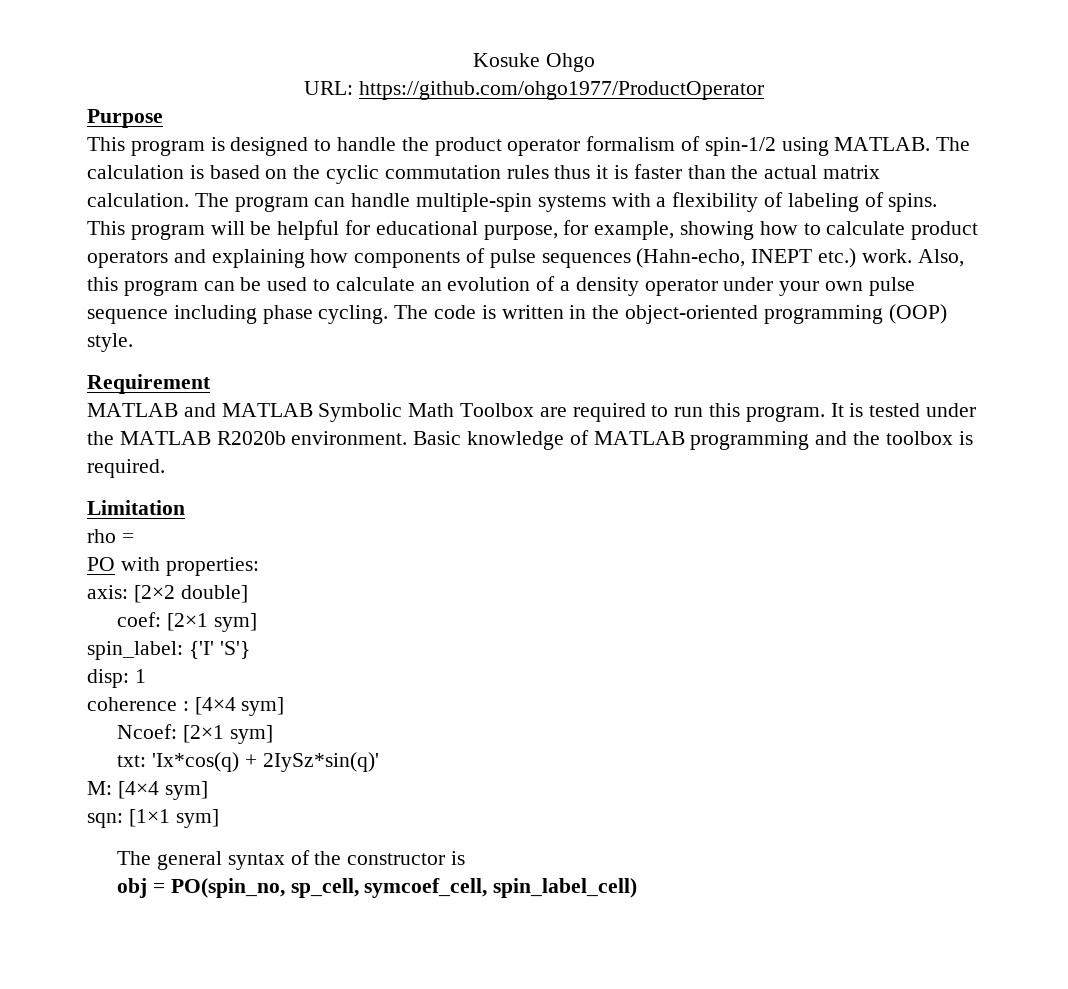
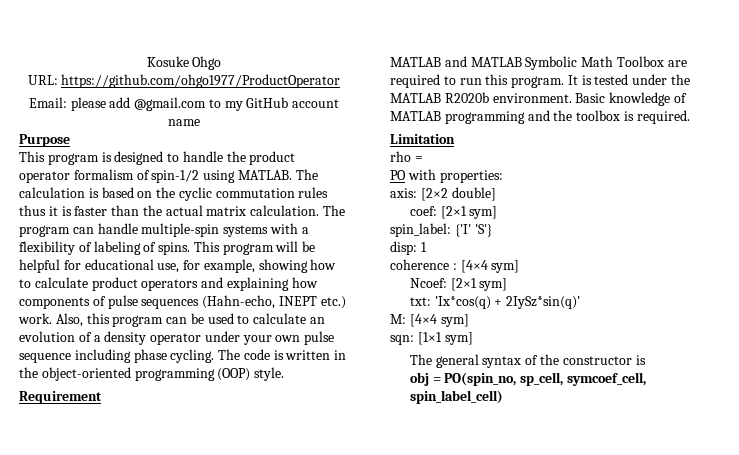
(764, 90) none -> [28,97,340,111] [168,119,200,126] // Email: please add @gmail.com to my GitHub account name
[483,225,558,240] purpose, -> [157,263,180,273] use,

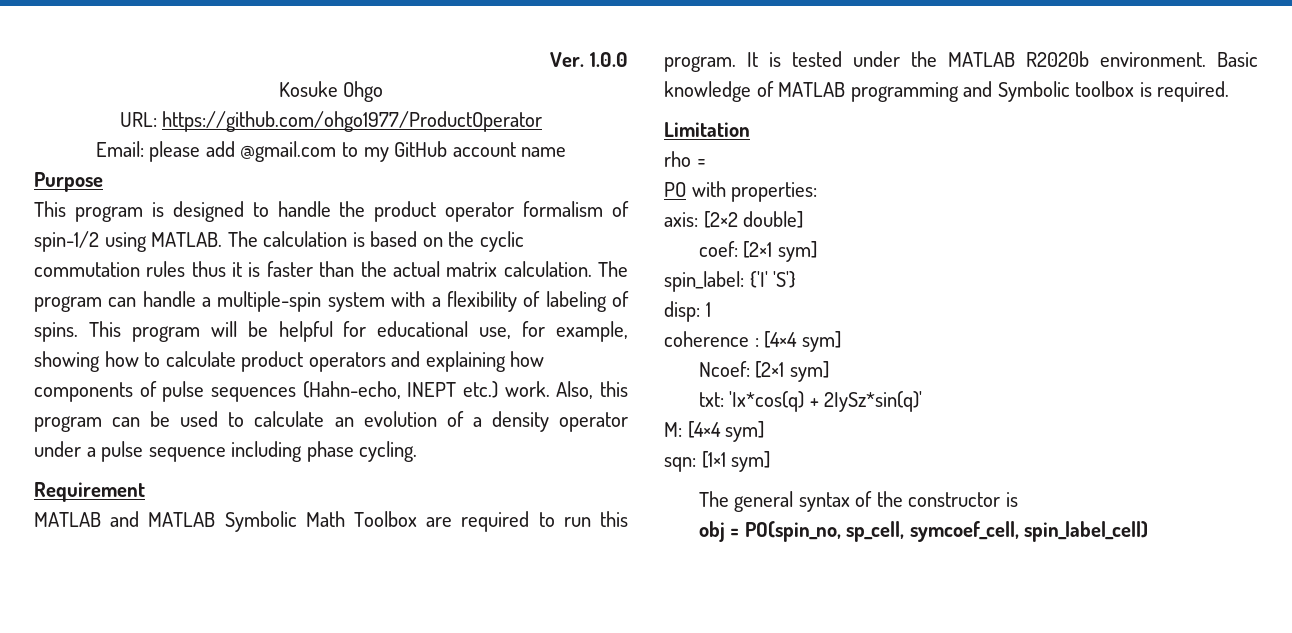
(146, 61) none -> [550,52,628,67] Ver. 1.0.0 //
[141,223,269,237] multiple-spin systems -> [202,291,385,312] a multiple-spin system
[242,335,301,345] your own -> [86,447,96,457] a
[218,349,347,360] [19,367,285,381] The code is written in the object-oriented programming (OOP) style. -> (418, 451) none
[553,110,573,121] the -> [997,81,1070,102] Symbolic

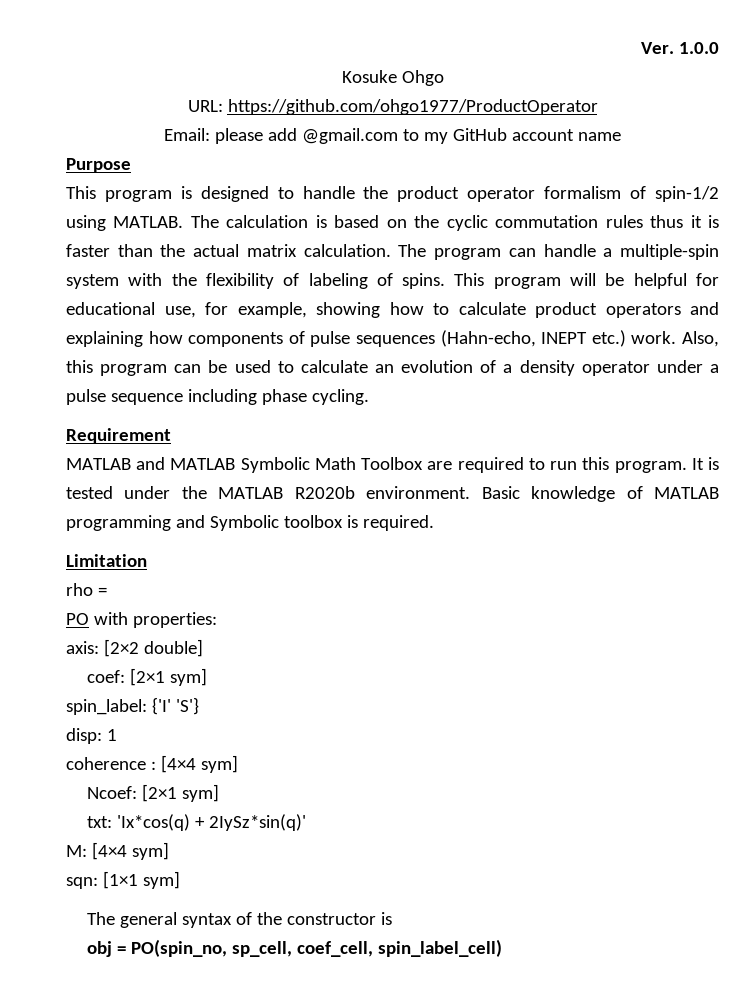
[431,297,441,307] a -> [171,273,197,286] the
[909,521,1019,542] symcoef_cell, -> [297,941,374,957] coef_cell,

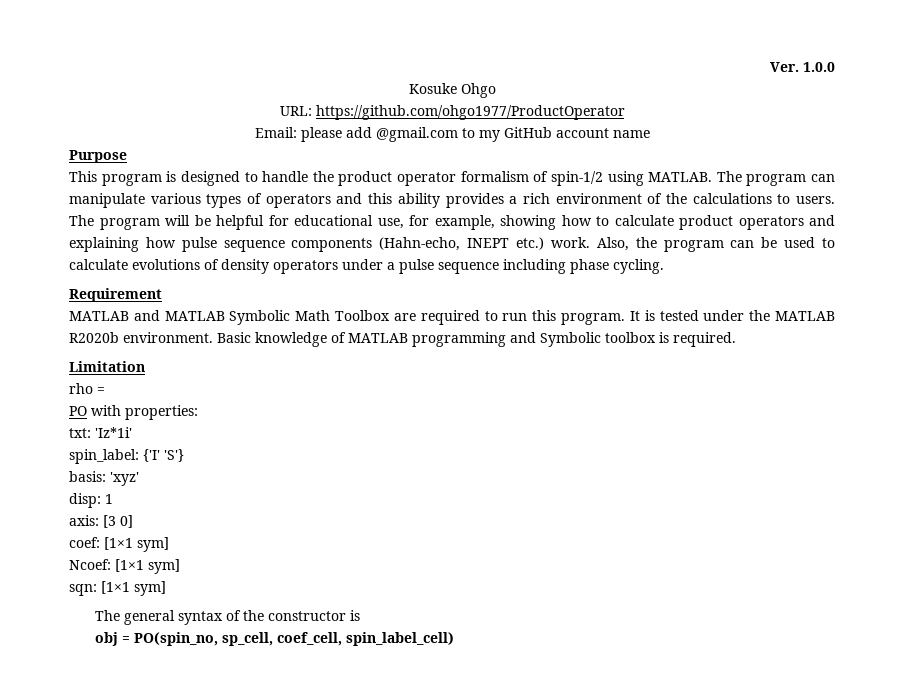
[226,215,719,231] [66,244,720,260] [66,273,485,289] calculation is based on the cyclic commutation rules thus it is faster than the actual matrix calculation. The program can handle a multiple-spin system with the flexibility of labeling of spins. This -> [746,174,835,186] [69,193,835,208] [69,215,94,226] program can manipulate various types of operators and this ability provides a rich environment of the calculations to users. The
[188,331,435,347] components of pulse sequences -> [181,237,373,252] pulse sequence components
[66,360,93,373] this -> [635,237,657,248] the
[375,360,650,376] an evolution of a density operator -> [132,259,338,274] evolutions of density operators
[66,639,203,657] [87,668,208,686] axis: [2×2 double] // coef: [2×1 sym] -> [69,427,132,438] txt: 'Iz*1i'
(199, 706) none -> [69,471,139,486] // basis: 'xyz'
[66,755,238,773] [87,784,220,802] [87,814,307,831] [66,842,127,860] coherence : [4×4 sym] // Ncoef: [2×1 sym] // txt: 'Ix*cos(q) + 2IySz*sin(q)' // M: [4×4 -> [69,515,133,528] [69,537,169,552] [69,559,144,572] axis: [3 0] // coef: [1×1 sym] // Ncoef: [1×1

